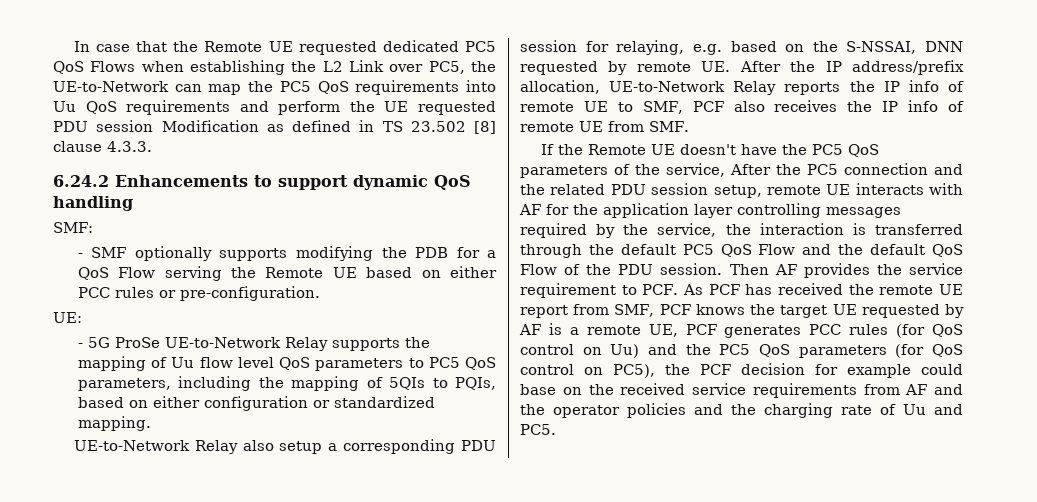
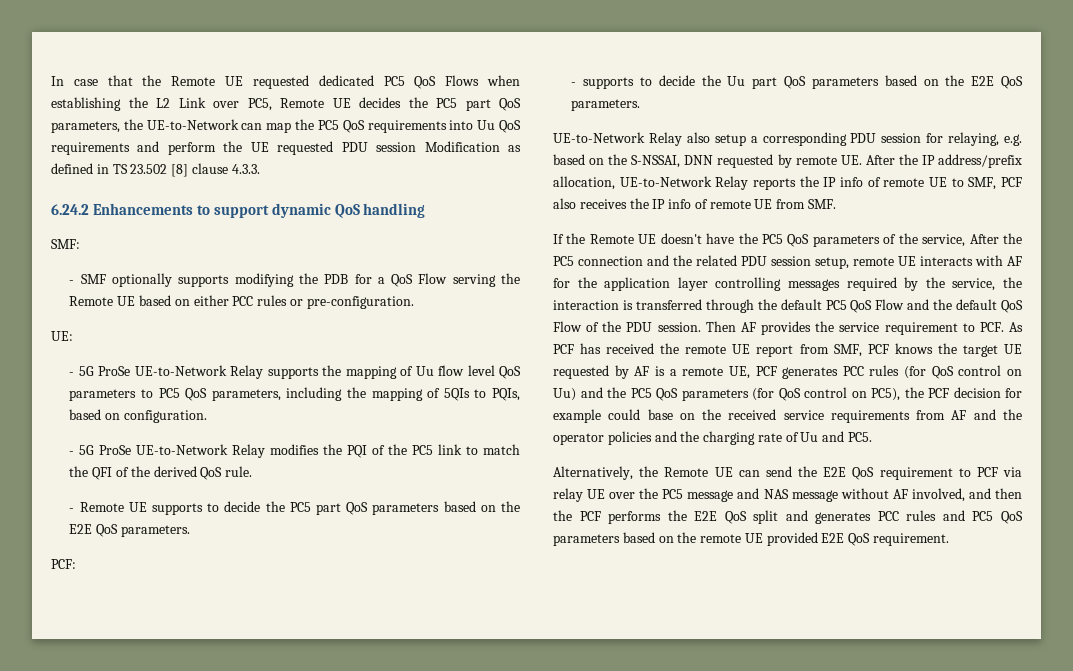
(465, 67) none -> [280,97,521,111] [51,121,120,133] Remote UE decides the PC5 part QoS parameters,
[152,396,435,411] [77,416,151,431] either configuration or standardized mapping. -> [123,410,207,423] [69,444,521,458] [69,466,253,480] [69,501,521,515] [69,524,190,537] [51,559,76,569] [571,75,1023,89] [571,99,641,111] configuration. // - 5G ProSe UE-to-Network Relay modifies the PQI of the PC5 link to match the QFI of the derived QoS rule. // - Remote UE supports to decide the PC5 part QoS parameters based on the E2E QoS parameters. // PCF: // - supports to decide the Uu part QoS parameters based on the E2E QoS parameters.
(556, 429) none -> [553,466,1023,480] [553,488,1022,502] [553,510,1023,524] [553,532,950,546] // Alternatively, the Remote UE can send the E2E QoS requirement to PCF via relay UE over the PC5 message and NAS message without AF involved, and then the PCF performs the E2E QoS split and generates PCC rules and PC5 QoS parameters based on the remote UE provided E2E QoS requirement.

